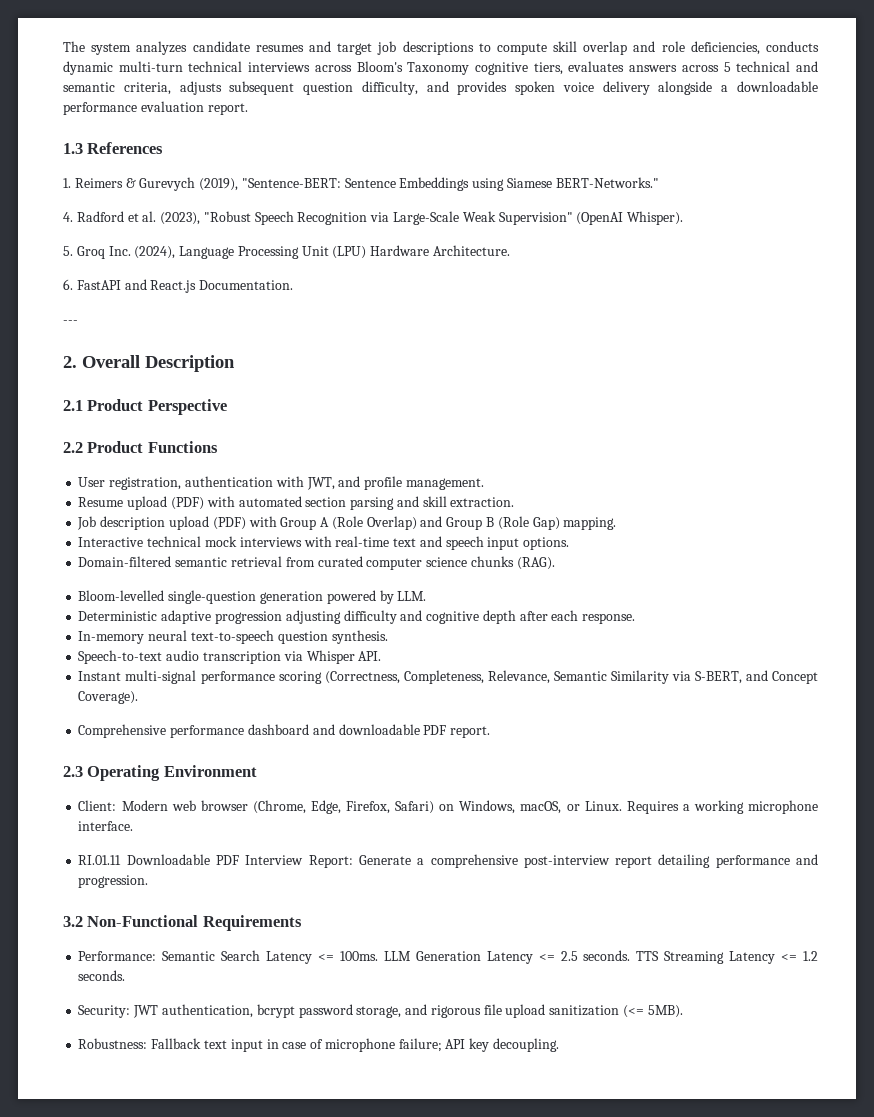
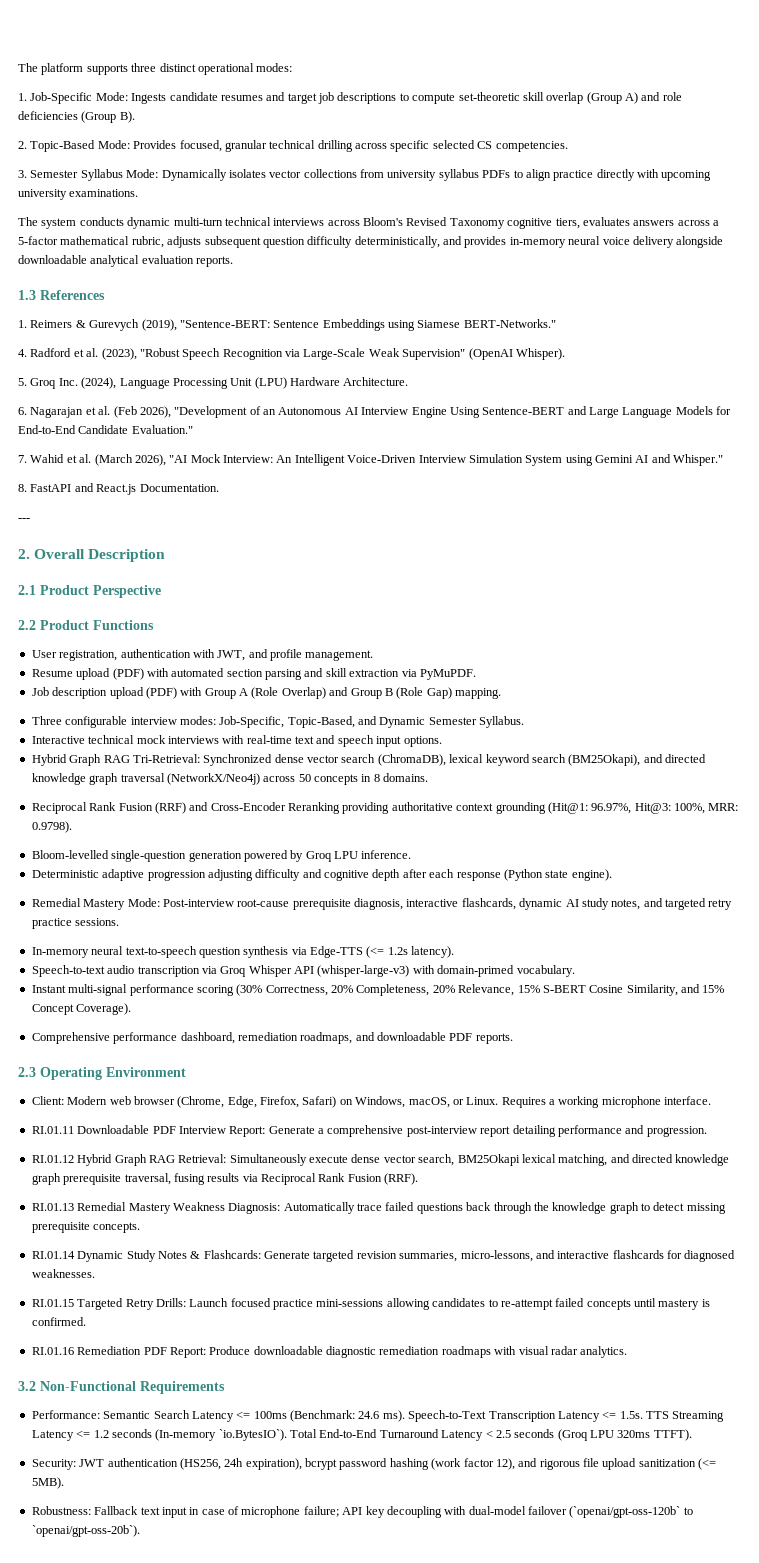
[63,41,188,55] The system analyzes -> [18,63,293,75] [18,92,167,104] The platform supports three distinct operational modes: // 1. Job-Specific Mode: Ingests
(547, 49) none -> [458,92,520,101] set-theoretic
[633,41,760,55] and role deficiencies, -> [586,92,682,104] [18,111,135,123] [18,140,568,152] [18,169,712,181] [18,189,139,200] [18,217,77,229] (Group A) and role deficiencies (Group B). // 2. Topic-Based Mode: Provides focused, granular technical drilling across specific selected CS competencies. // 3. Semester Syllabus Mode: Dynamically isolates vector collections from university syllabus PDFs to align practice directly with upcoming university examinations. // The system
(403, 66) none -> [406,217,448,226] Revised
[723,61,818,72] [63,81,818,95] [63,101,248,115] 5 technical and semantic criteria, adjusts subsequent question difficulty, and provides spoken voice delivery alongside a downloadable performance evaluation report. -> [713,220,719,226] [18,236,724,248] [18,255,234,267] a 5-factor mathematical rubric, adjusts subsequent question difficulty deterministically, and provides in-memory neural voice delivery alongside downloadable analytical evaluation reports.
(73, 284) none -> [30,406,732,418] [18,425,193,434] [18,454,724,466] [18,484,27,492] Nagarajan et al. (Feb 2026), "Development of an Autonomous AI Interview Engine Using Sentence-BERT and Large Language Models for End-to-End Candidate Evaluation." // 7. Wahid et al. (March 2026), "AI Mock Interview: An Intelligent Voice-Driven Interview Simulation System using Gemini AI and Whisper." // 8.
[450,497,515,507] extraction. -> [349,669,476,680] extraction via PyMuPDF.
(617, 523) none -> [31,716,525,728] // Three configurable interview modes: Job-Specific, Topic-Based, and Dynamic Semester Syllabus.
[78,556,555,570] Domain-filtered semantic retrieval from curated computer science chunks (RAG). -> [31,754,706,766] [31,773,429,785] [31,802,739,814] [31,821,72,833] Hybrid Graph RAG Tri-Retrieval: Synchronized dense vector search (ChromaDB), lexical keyword search (BM25Okapi), and directed knowledge graph traversal (NetworkX/Neo4j) across 50 concepts in 8 domains. // Reciprocal Rank Fusion (RRF) and Cross-Encoder Reranking providing authoritative context grounding (Hit@1: 96.97%, Hit@3: 100%, MRR: 0.9798).
[397,591,427,601] LLM. -> [305,850,412,862] Groq LPU inference.
[582,613,636,624] [78,630,388,644] [78,650,382,664] [78,670,768,684] response. // In-memory neural text-to-speech question synthesis. // Speech-to-text audio transcription via Whisper API. // Instant multi-signal performance scoring (Correctness, Completeness, Relevance, Semantic Similarity via S-BERT, and -> [456,869,612,881] [31,898,733,910] [31,918,120,929] [31,946,455,958] [31,965,575,977] [31,984,725,996] response (Python state engine). // Remedial Mastery Mode: Post-interview root-cause prerequisite diagnosis, interactive flashcards, dynamic AI study notes, and targeted retry practice sessions. // In-memory neural text-to-speech question synthesis via Edge-TTS (<= 1.2s latency). // Speech-to-text audio transcription via Groq Whisper API (whisper-large-v3) with domain-primed vocabulary. // Instant multi-signal performance scoring (30% Correctness, 20% Completeness, 20% Relevance, 15% S-BERT Cosine Similarity, and 15%
[247,724,309,735] dashboard -> [180,1032,353,1044] dashboard, remediation roadmaps,
[450,726,491,738] report. -> [475,1033,513,1044] reports.
(149, 881) none -> [31,1154,730,1166] [31,1173,419,1185] [31,1202,726,1214] [31,1222,141,1233] [31,1250,736,1262] [31,1269,95,1278] [31,1298,710,1310] [31,1317,86,1326] [31,1346,628,1358] // RI.01.12 Hybrid Graph RAG Retrieval: Simultaneously execute dense vector search, BM25Okapi lexical matching, and directed knowledge graph prerequisite traversal, fusing results via Reciprocal Rank Fusion (RRF). // RI.01.13 Remedial Mastery Weakness Diagnosis: Automatically trace failed questions back through the knowledge graph to detect missing prerequisite concepts. // RI.01.14 Dynamic Study Notes & Flashcards: Generate targeted revision summaries, micro-lessons, and interactive flashcards for diagnosed weaknesses. // RI.01.15 Targeted Retry Drills: Launch focused practice mini-sessions allowing candidates to re-attempt failed concepts until mastery is confirmed. // RI.01.16 Remediation PDF Report: Produce downloadable diagnostic remediation roadmaps with visual radar analytics.
[339,950,631,964] 100ms. LLM Generation Latency <= 2.5 seconds. -> [253,1410,643,1422] 100ms (Benchmark: 24.6 ms). Speech-to-Text Transcription Latency <= 1.5s.
[78,970,126,981] [78,1004,402,1018] seconds. // Security: JWT authentication, bcrypt password storage, -> [111,1429,692,1441] [31,1458,515,1470] seconds (In-memory `io.BytesIO`). Total End-to-End Turnaround Latency < 2.5 seconds (Groq LPU 320ms TTFT). // Security: JWT authentication (HS256, 24h expiration), bcrypt password hashing (work factor 12),
[492,1038,559,1052] decoupling. -> [386,1506,693,1518] [31,1525,140,1537] decoupling with dual-model failover (`openai/gpt-oss-120b` to `openai/gpt-oss-20b`).

